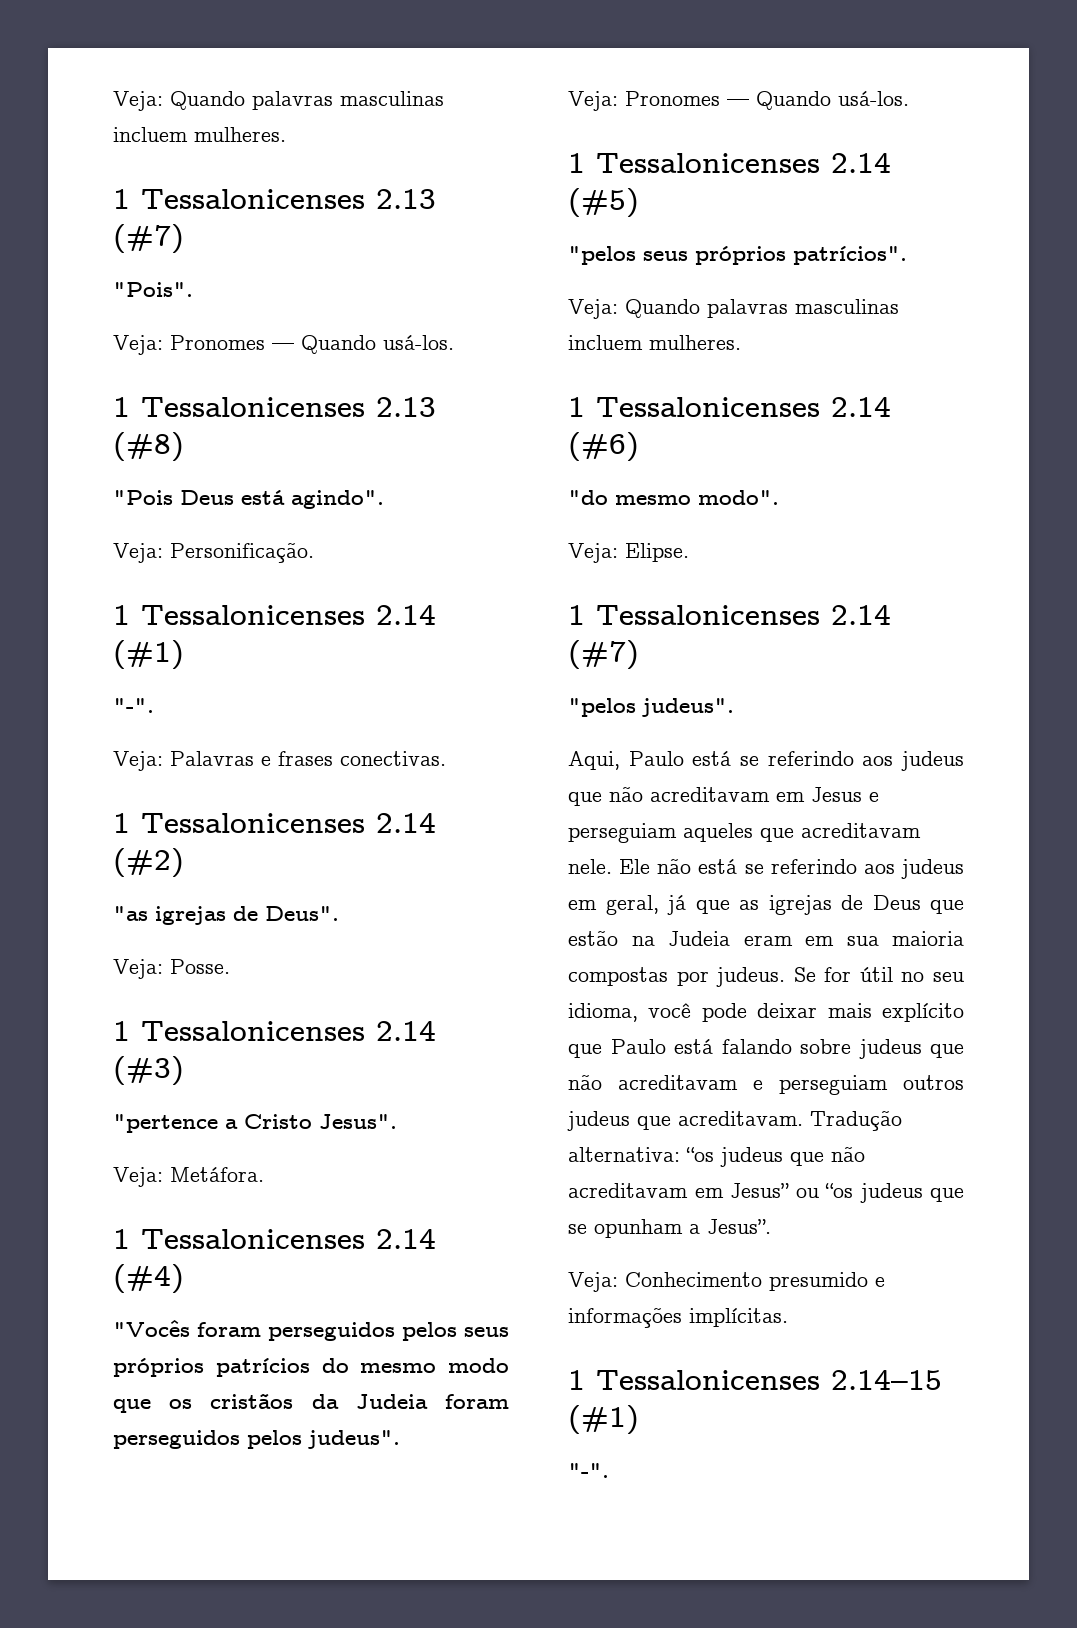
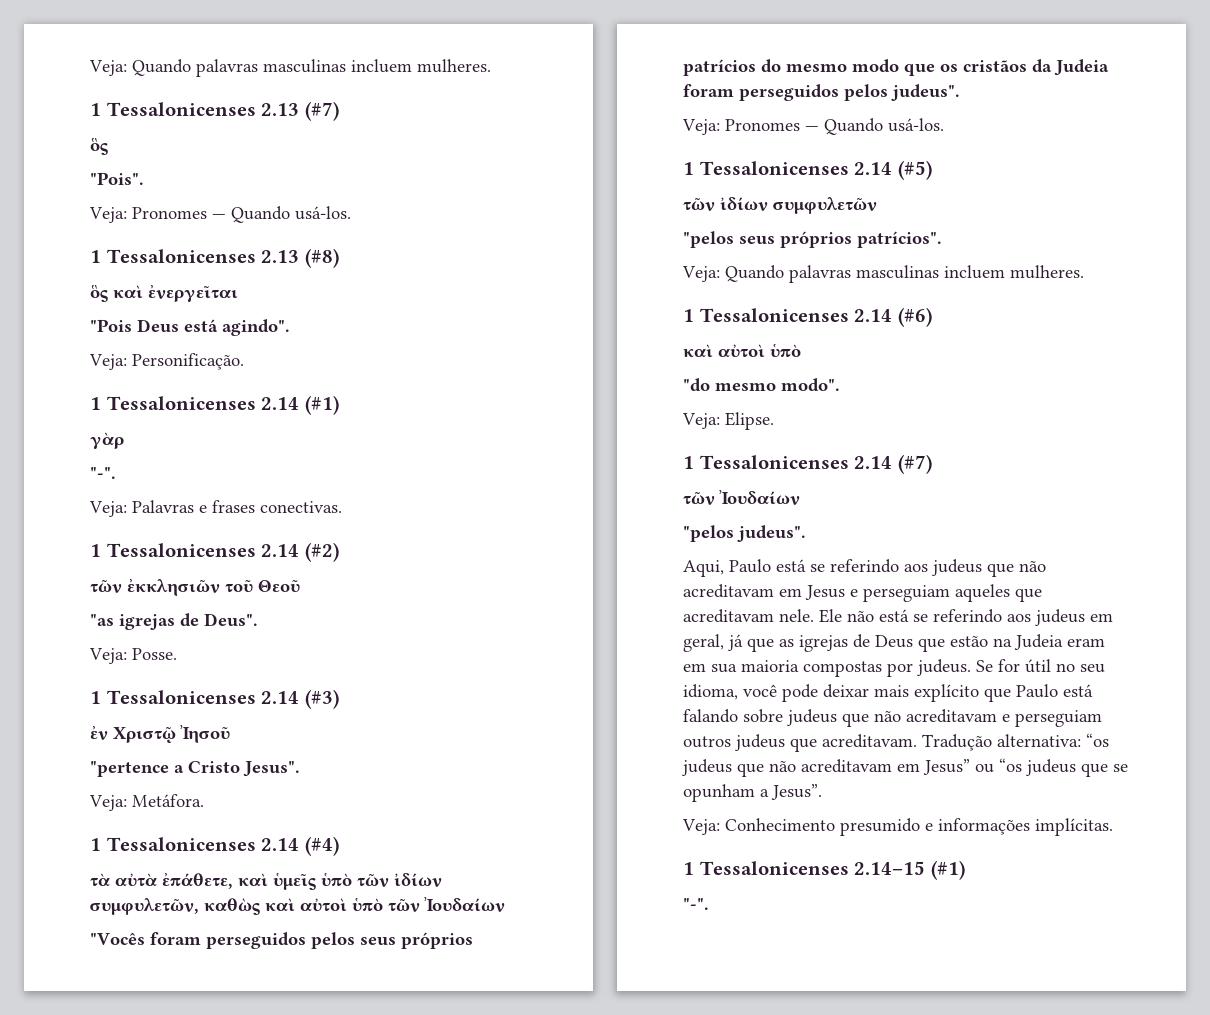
(184, 239) none -> [90,138,108,155] // ὃς
(184, 447) none -> [90,285,238,302] // ὃς καὶ ἐνεργεῖται
(184, 655) none -> [90,432,124,449] // γὰρ
(184, 863) none -> [90,579,300,596] // τῶν ἐκκλησιῶν τοῦ Θεοῦ
(184, 1071) none -> [90,725,230,743] // ἐν Χριστῷ Ἰησοῦ
(184, 1279) none -> [90,873,442,890] [90,897,505,915] // τὰ αὐτὰ ἐπάθετε, καὶ ὑμεῖς ὑπὸ τῶν ἰδίων συμφυλετῶν, καθὼς καὶ αὐτοὶ ὑπὸ τῶν Ἰουδαίων
(639, 203) none -> [683,197,877,214] // τῶν ἰδίων συμφυλετῶν
(639, 447) none -> [683,344,801,357] // καὶ αὐτοὶ ὑπὸ
(639, 655) none -> [683,490,800,505] // τῶν Ἰουδαίων

